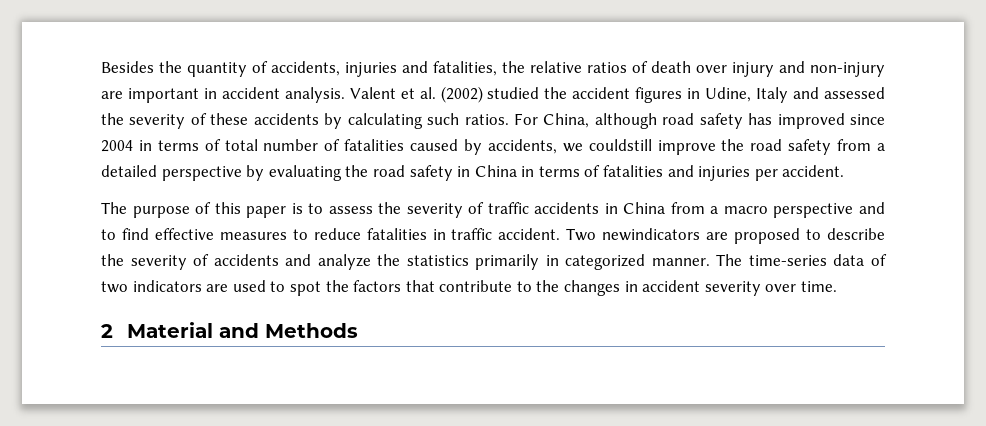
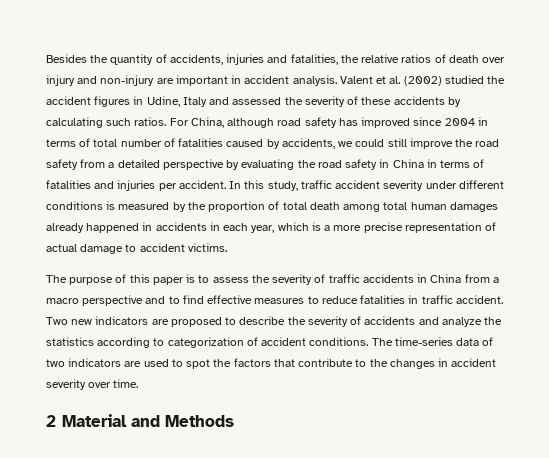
[588,139,652,151] couldstill -> [355,138,407,147] could still
(845, 171) none -> [229,180,504,191] [46,201,498,212] [46,222,497,233] [46,243,227,254] In this study, traffic accident severity under different conditions is measured by the proportion of total death among total human damages already happened in accidents in each year, which is a more precise representation of actual damage to accident victims.
[602,228,701,241] newindicators -> [71,316,149,325] new indicators
[475,254,710,270] primarily in categorized manner. -> [97,337,369,348] according to categorization of accident conditions.

